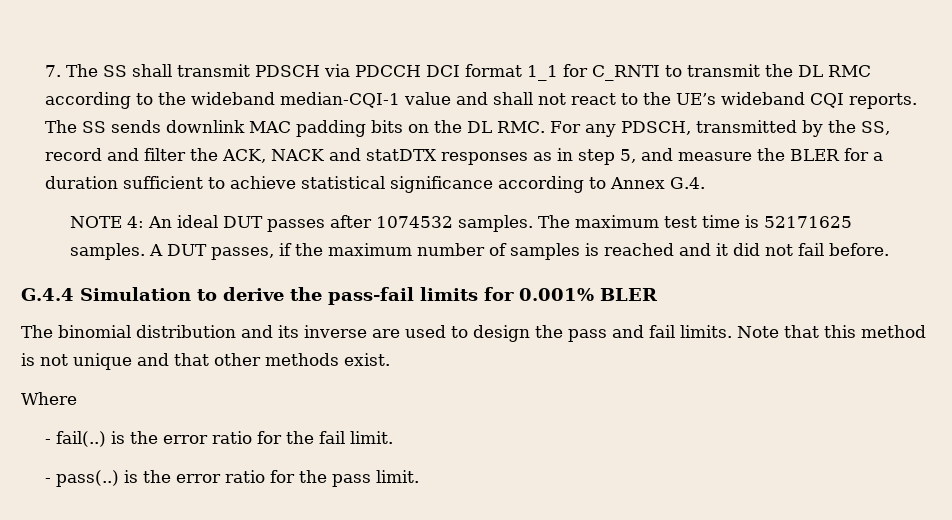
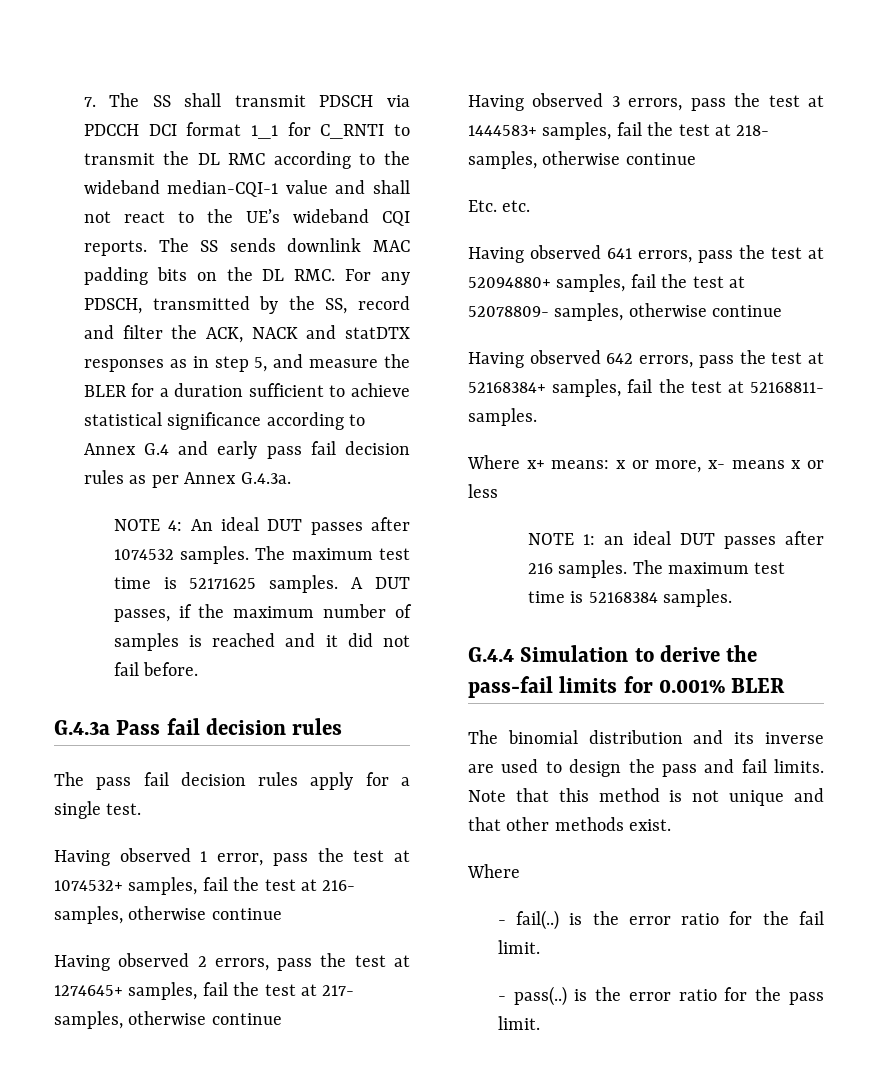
[670,177,706,189] G.4. -> [144,441,410,459] [83,470,291,488] G.4 and early pass fail decision rules as per Annex G.4.3a.
(889, 249) none -> [54,718,343,735] [54,772,410,790] [54,801,142,819] [54,848,411,866] [54,877,356,895] [54,906,282,924] [54,953,410,971] [54,982,355,1000] [54,1011,282,1029] [468,93,824,111] [468,122,770,140] [468,151,696,169] [468,200,531,212] [468,245,824,263] [468,274,745,292] [468,303,783,321] [468,350,824,368] [468,379,824,397] [468,408,537,426] [467,455,824,473] [468,484,498,498] [527,531,824,549] [527,560,786,578] [527,589,732,607] // G.4.3a Pass fail decision rules // The pass fail decision rules apply for a single test. // Having observed 1 error, pass the test at 1074532+ samples, fail the test at 216- samples, otherwise continue // Having observed 2 errors, pass the test at 1274645+ samples, fail the test at 217- samples, otherwise continue // Having observed 3 errors, pass the test at 1444583+ samples, fail the test at 218- samples, otherwise continue // Etc. etc. // Having observed 641 errors, pass the test at 52094880+ samples, fail the test at 52078809- samples, otherwise continue // Having observed 642 errors, pass the test at 52168384+ samples, fail the test at 52168811- samples. // Where x+ means: x or more, x- means x or less // NOTE 1: an ideal DUT passes after 216 samples. The maximum test time is 52168384 samples.

